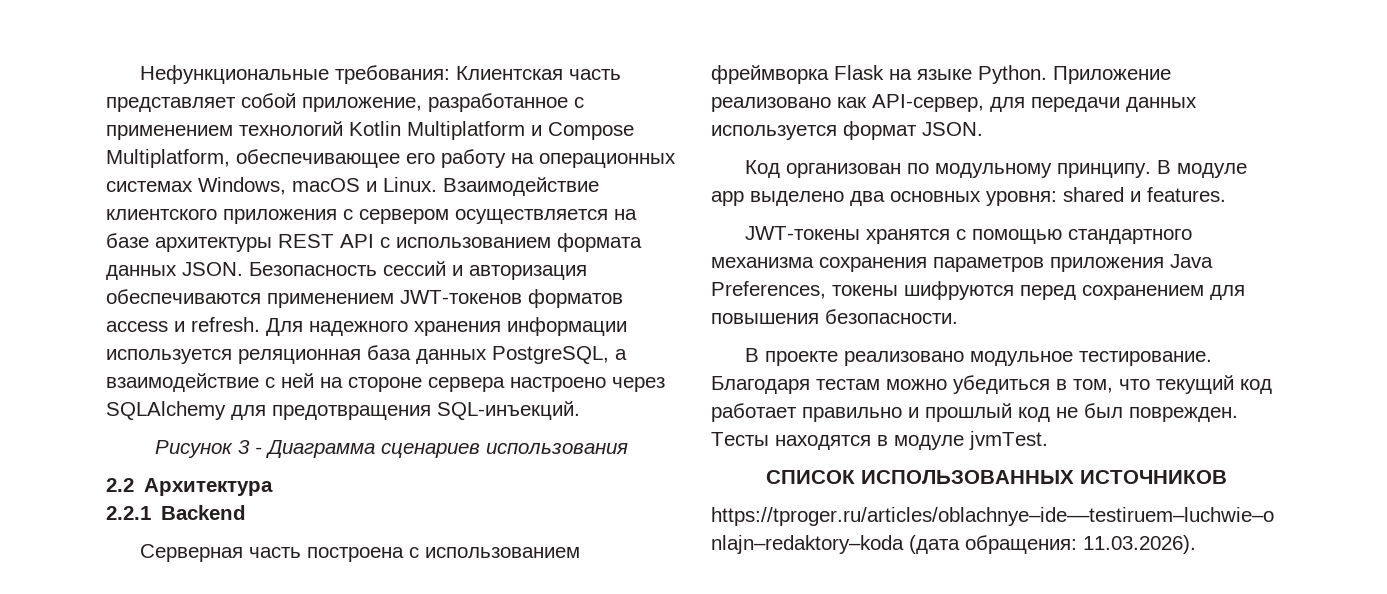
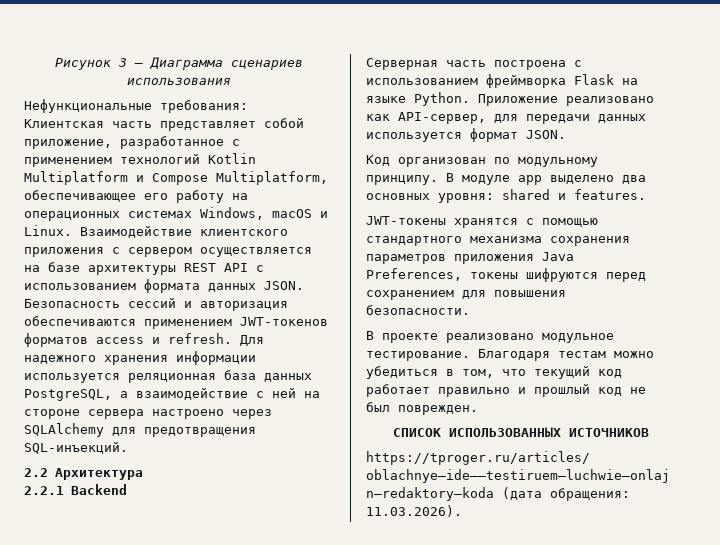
(139, 74) none -> [55,57,303,70] [127,77,231,86] Рисунок 3 — Диаграмма сценариев использования //
[154,440,628,458] // Рисунок 3 - Диаграмма сценариев использования -> (128, 448) none
[711,431,1048,450] Тесты находятся в модуле jvmTest. -> (478, 410) none

